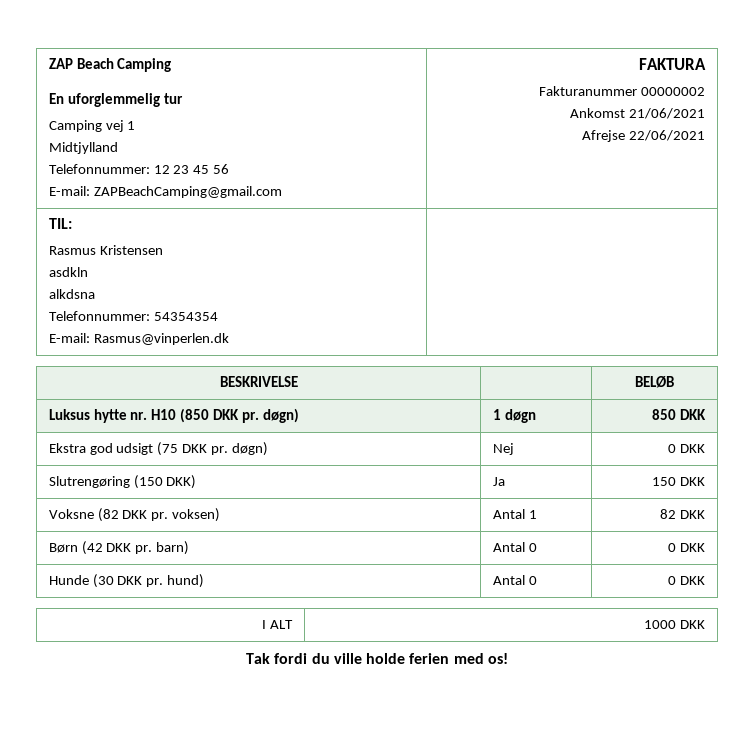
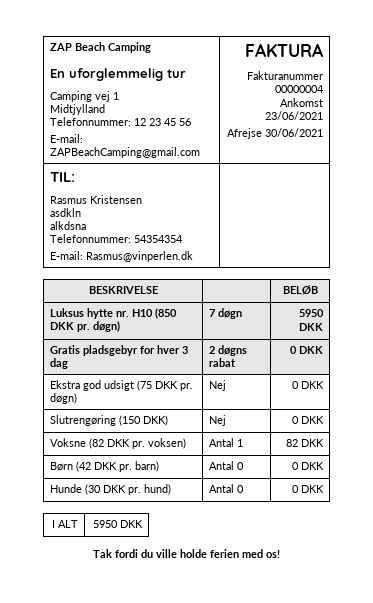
[641,87,706,96] 00000002 -> [275,85,325,93] 00000004
[629,108,706,119] 21/06/2021 -> [265,111,324,120] 23/06/2021
[629,130,706,141] 22/06/2021 -> [265,128,324,137] 30/06/2021
[492,409,501,420] 1 -> [208,309,215,317] 7
[652,409,677,420] 850 -> [299,309,325,317] [299,323,324,331] [49,345,188,356] [49,358,68,369] [208,345,247,356] [208,358,236,367] [290,346,298,354] 5950 DKK // Gratis pladsgebyr for hver 3 dag | 2 døgns rabat | 0
[492,477,505,486] [652,477,677,486] Ja | 150 -> [208,415,226,426] [292,416,300,424] Nej | 0
[644,620,677,629] 1000 -> [93,520,119,528] 5950

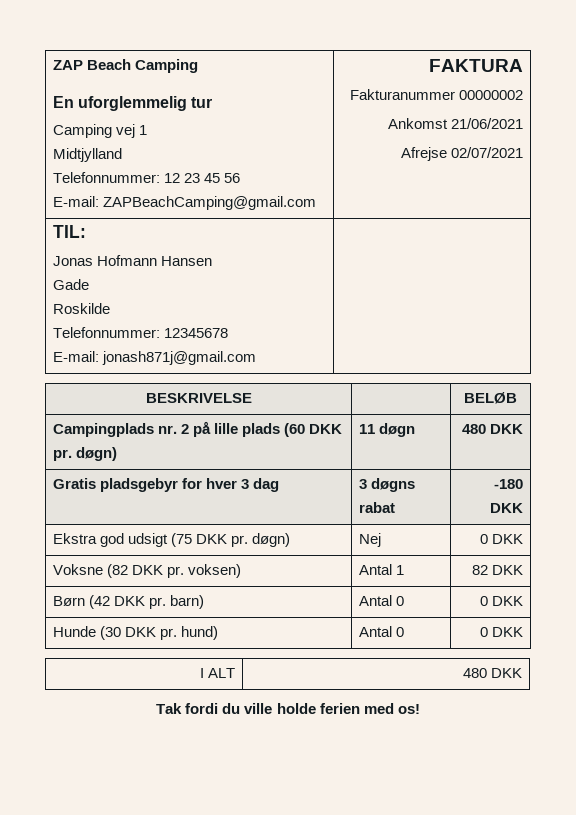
[275,85,325,93] 00000004 -> [459,90,524,100] 00000002
[265,111,324,120] 23/06/2021 -> [451,118,524,129] 21/06/2021
[265,128,324,137] 30/06/2021 -> [451,147,524,158] 02/07/2021
[49,195,142,204] [49,208,81,217] [49,221,86,230] [49,234,183,243] [49,251,193,262] Rasmus Kristensen // asdkln // alkdsna // Telefonnummer: 54354354 // E-mail: Rasmus@vinperlen.dk -> [52,255,212,266] [52,279,89,290] [52,303,110,314] [52,327,228,338] [52,351,256,365] Jonas Hofmann Hansen // Gade // Roskilde // Telefonnummer: 12345678 // E-mail: jonash871j@gmail.com
[49,308,177,319] [49,321,120,332] [208,309,215,317] Luksus hytte nr. H10 (850 DKK pr. døgn) | 7 -> [52,421,342,437] [52,447,117,461] [358,424,375,434] Campingplads nr. 2 på lille plads (60 DKK pr. døgn) | 11
[299,309,325,317] 5950 -> [462,424,487,434] 480
[208,346,215,354] 2 -> [358,479,367,489] 3
[290,346,298,354] 0 -> [494,479,524,489] -180
[49,415,168,426] [208,415,226,426] [292,416,325,424] // Slutrengøring (150 DKK) | Nej | 0 DKK -> (524, 539) none
[93,520,119,528] 5950 -> [463,668,488,678] 480

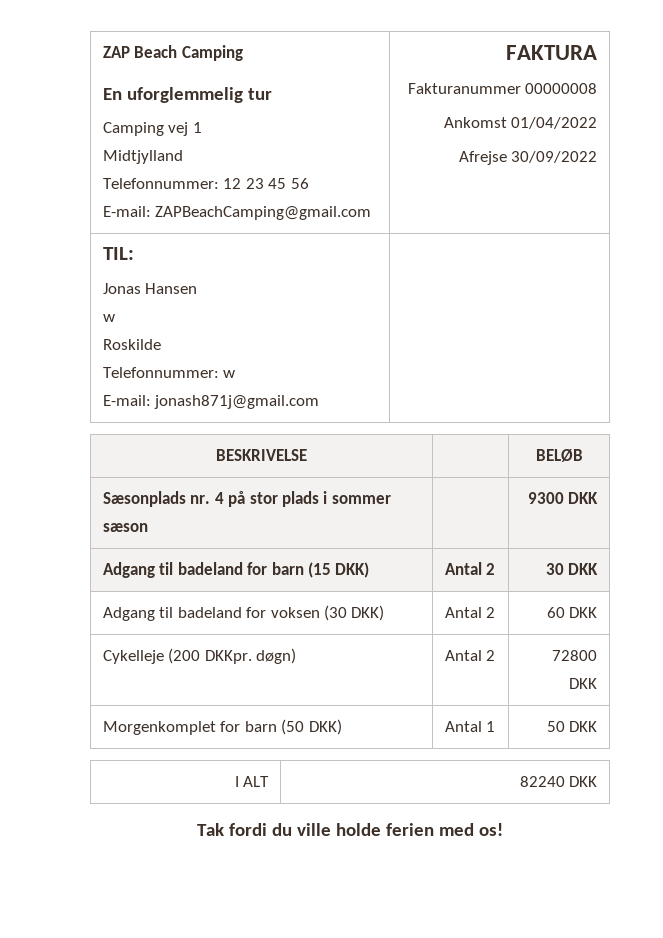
[459,90,524,100] 00000002 -> [525,83,598,94] 00000008
[451,118,524,129] 21/06/2021 -> [511,117,598,129] 01/04/2022
[451,147,524,158] 02/07/2021 -> [511,151,598,163] 30/09/2022
[96,255,157,266] Hofmann -> (141, 288) none
[52,279,89,290] Gade -> [102,314,115,322] w
[163,328,228,338] 12345678 -> [223,370,236,378] w
[52,421,342,437] [52,447,117,461] [358,423,415,437] [462,424,524,434] [52,478,279,492] [358,478,415,492] [358,502,395,513] [494,479,524,489] [490,503,524,513] [52,533,290,547] [358,533,381,547] [480,534,524,544] [52,564,241,578] [358,564,404,575] [472,565,524,575] [52,595,204,609] [358,595,404,606] [480,596,524,606] [52,626,218,640] [358,626,404,637] [480,627,489,637] Campingplads nr. 2 på lille plads (60 DKK pr. døgn) | 11 døgn | 480 DKK // Gratis pladsgebyr for hver 3 dag | 3 døgns rabat | -180 DKK // Ekstra god udsigt (75 DKK pr. døgn) | Nej | 0 DKK // Voksne (82 DKK pr. voksen) | Antal 1 | 82 DKK // Børn (42 DKK pr. barn) | Antal 0 | 0 DKK // Hunde (30 DKK pr. hund) | Antal 0 | 0 -> [102,491,391,507] [102,523,148,532] [527,492,599,504] [102,562,370,578] [444,562,496,575] [545,563,599,575] [102,605,385,621] [444,607,496,618] [546,607,598,618] [102,648,297,664] [444,650,496,661] [552,650,598,661] [569,678,598,689] [102,719,342,735] [444,721,496,732] [546,721,565,732] Sæsonplads nr. 4 på stor plads i sommer sæson | | 9300 DKK // Adgang til badeland for barn (15 DKK) | Antal 2 | 30 DKK // Adgang til badeland for voksen (30 DKK) | Antal 2 | 60 DKK // Cykelleje (200 DKKpr. døgn) | Antal 2 | 72800 DKK // Morgenkomplet for barn (50 DKK) | Antal 1 | 50
[463,668,488,678] 480 -> [519,776,565,787] 82240

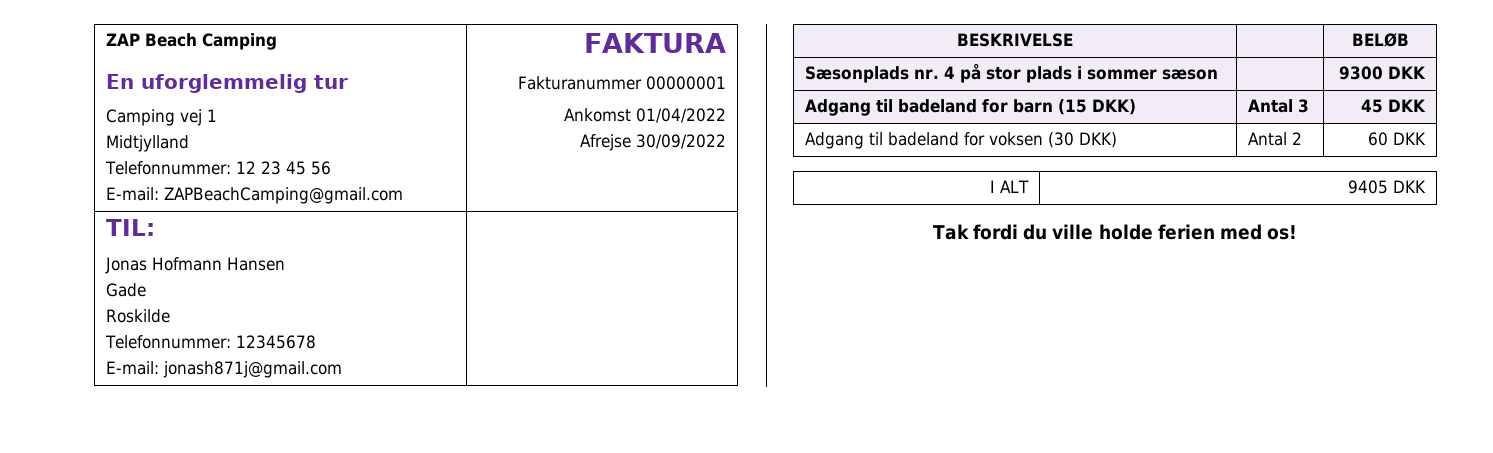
[525,83,598,94] 00000008 -> [645,76,726,90] 00000001
(141, 288) none -> [152,257,223,271] Hofmann
[102,314,115,322] w -> [106,283,147,297] Gade
[223,370,236,378] w -> [236,335,317,349] 12345678
[486,563,496,575] [545,563,564,575] 2 | 30 -> [1298,99,1310,113] [1360,99,1383,113] 3 | 45
[102,648,297,664] [444,650,496,661] [552,650,598,661] [569,678,598,689] [102,719,342,735] [444,721,496,732] [546,721,598,732] // Cykelleje (200 DKKpr. døgn) | Antal 2 | 72800 DKK // Morgenkomplet for barn (50 DKK) | Antal 1 | 50 DKK -> (1426, 138) none
[519,776,565,787] 82240 -> [1347,180,1388,194] 9405

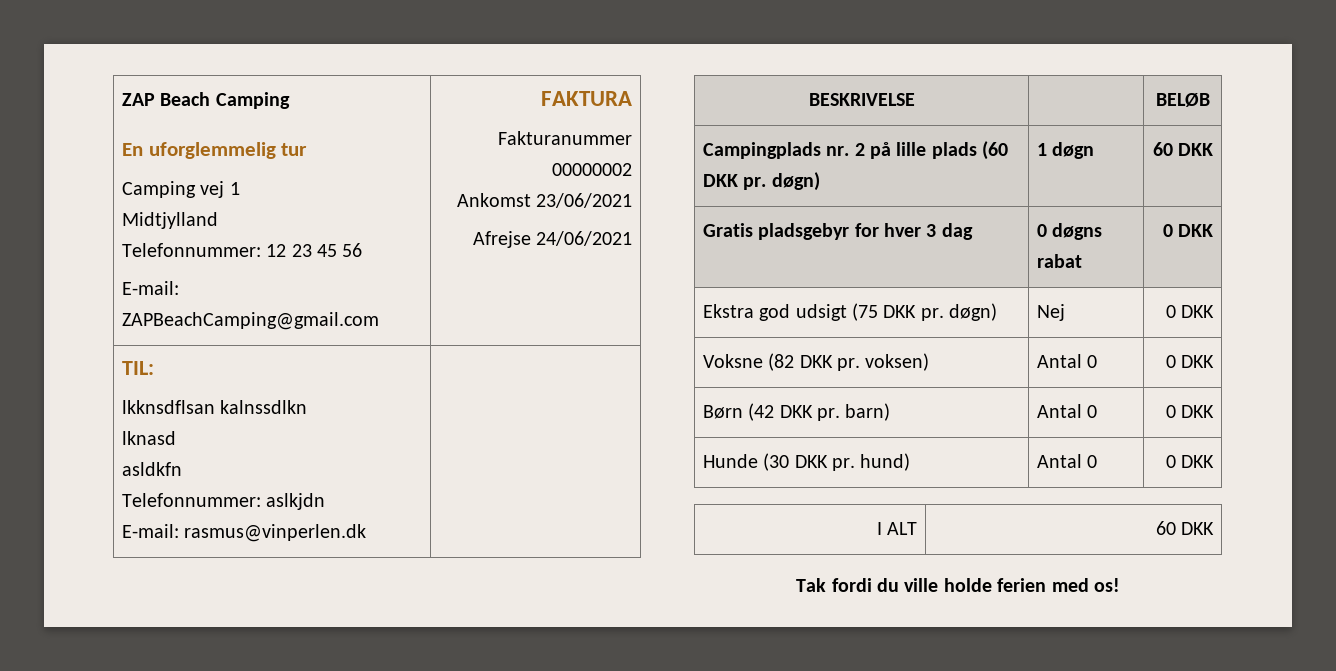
[645,76,726,90] 00000001 -> [552,163,633,176] 00000002
[635,108,726,123] 01/04/2022 -> [536,193,633,208] 23/06/2021
[635,134,726,149] 30/09/2022 -> [536,231,633,246] 24/06/2021
[105,257,286,274] [106,283,147,297] [106,309,171,323] [105,335,317,349] [106,361,343,378] Jonas Hofmann Hansen // Gade // Roskilde // Telefonnummer: 12345678 // E-mail: jonash871j@gmail.com -> [121,400,308,414] [121,431,176,445] [121,462,182,476] [121,493,326,510] [121,524,367,542] lkknsdflsan kalnssdlkn // lknasd // asldkfn // Telefonnummer: aslkjdn // E-mail: rasmus@vinperlen.dk
[805,63,1219,83] [1338,66,1426,80] [805,99,1137,116] [1248,99,1310,113] [1360,99,1426,113] [805,132,1118,149] [1248,132,1303,146] [1367,132,1388,146] Sæsonplads nr. 4 på stor plads i sommer sæson | | 9300 DKK // Adgang til badeland for barn (15 DKK) | Antal 3 | 45 DKK // Adgang til badeland for voksen (30 DKK) | Antal 2 | 60 -> [702,141,1009,160] [702,172,820,191] [1036,142,1095,159] [1152,142,1214,156] [702,223,973,240] [1036,223,1103,240] [1036,254,1082,268] [1162,224,1214,237] [702,303,998,321] [1036,304,1065,321] [1165,305,1215,318] [702,353,930,371] [1036,354,1098,368] [1165,355,1215,368] [702,403,891,421] [1036,404,1098,418] [1165,405,1215,418] [702,453,911,471] [1036,454,1098,468] [1165,455,1176,468] Campingplads nr. 2 på lille plads (60 DKK pr. døgn) | 1 døgn | 60 DKK // Gratis pladsgebyr for hver 3 dag | 0 døgns rabat | 0 DKK // Ekstra god udsigt (75 DKK pr. døgn) | Nej | 0 DKK // Voksne (82 DKK pr. voksen) | Antal 0 | 0 DKK // Børn (42 DKK pr. barn) | Antal 0 | 0 DKK // Hunde (30 DKK pr. hund) | Antal 0 | 0
[1347,180,1388,194] 9405 -> [1155,521,1176,535] 60

